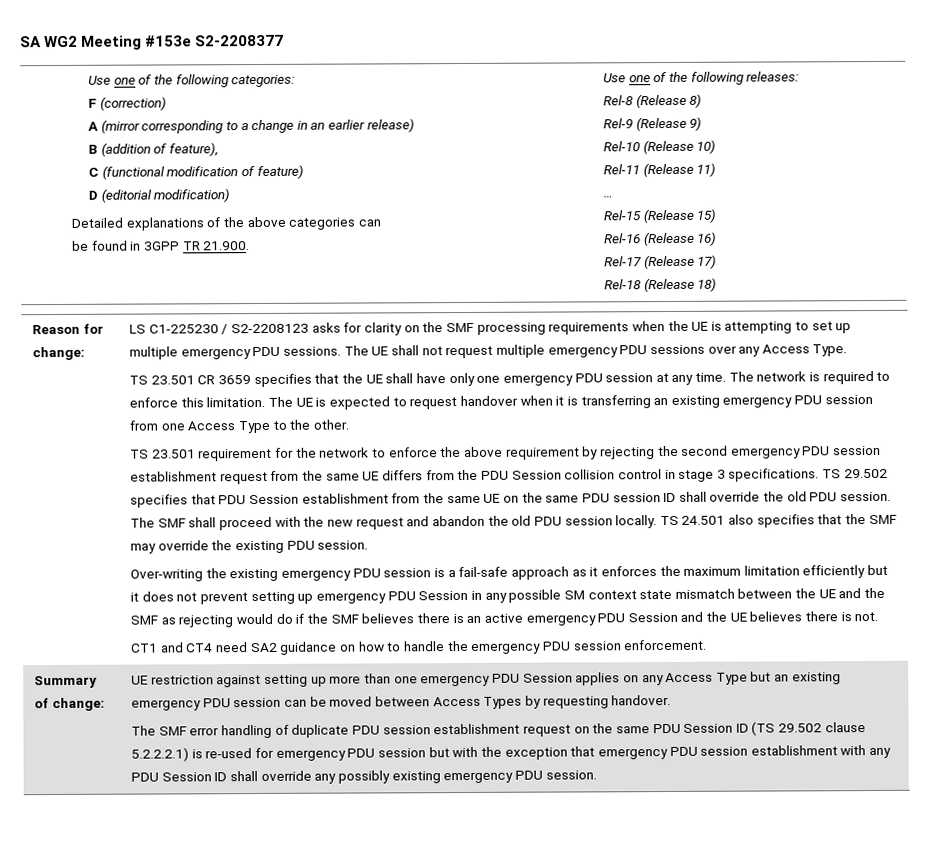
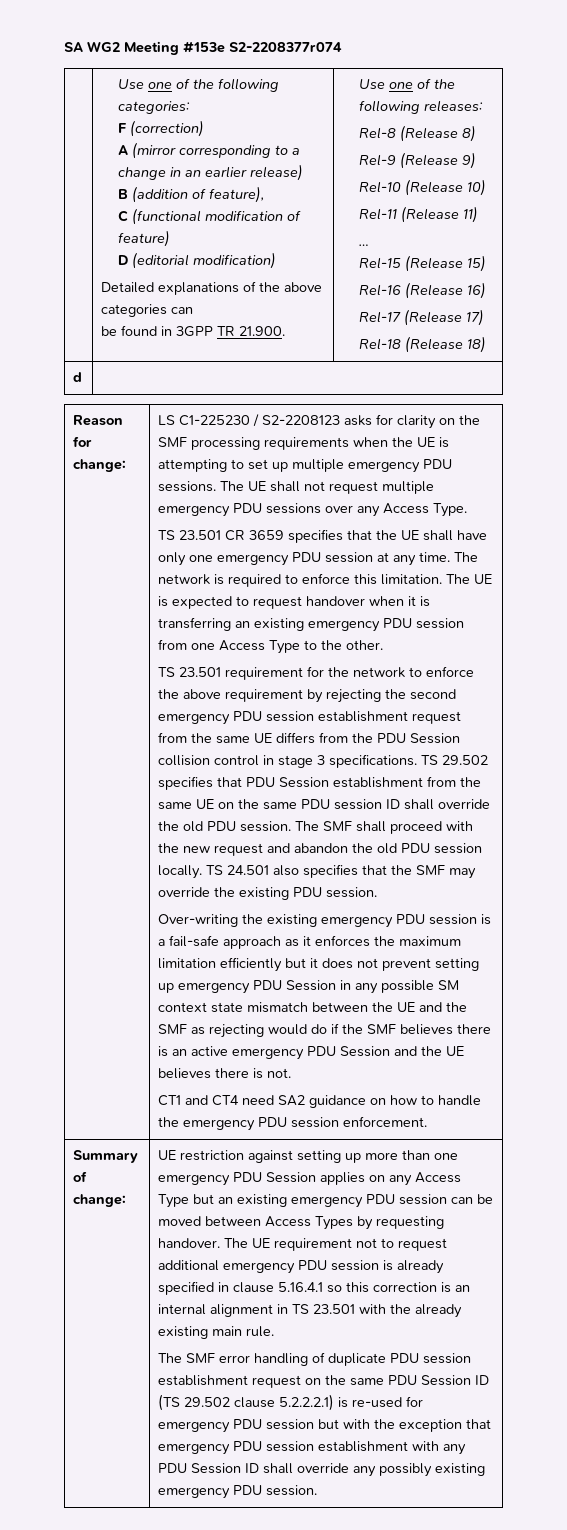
[195,34,285,47] S2-2208377 -> [229,42,342,52] S2-2208377r074
(718, 284) none -> [73,372,83,382] // d |
(672, 700) none -> [224,1238,448,1251] [158,1260,445,1274] [158,1281,471,1295] [158,1304,463,1318] [158,1326,275,1339] The UE requirement not to request additional emergency PDU session is already specified in clause 5.16.4.1 so this correction is an internal alignment in TS 23.501 with the already existing main rule.

